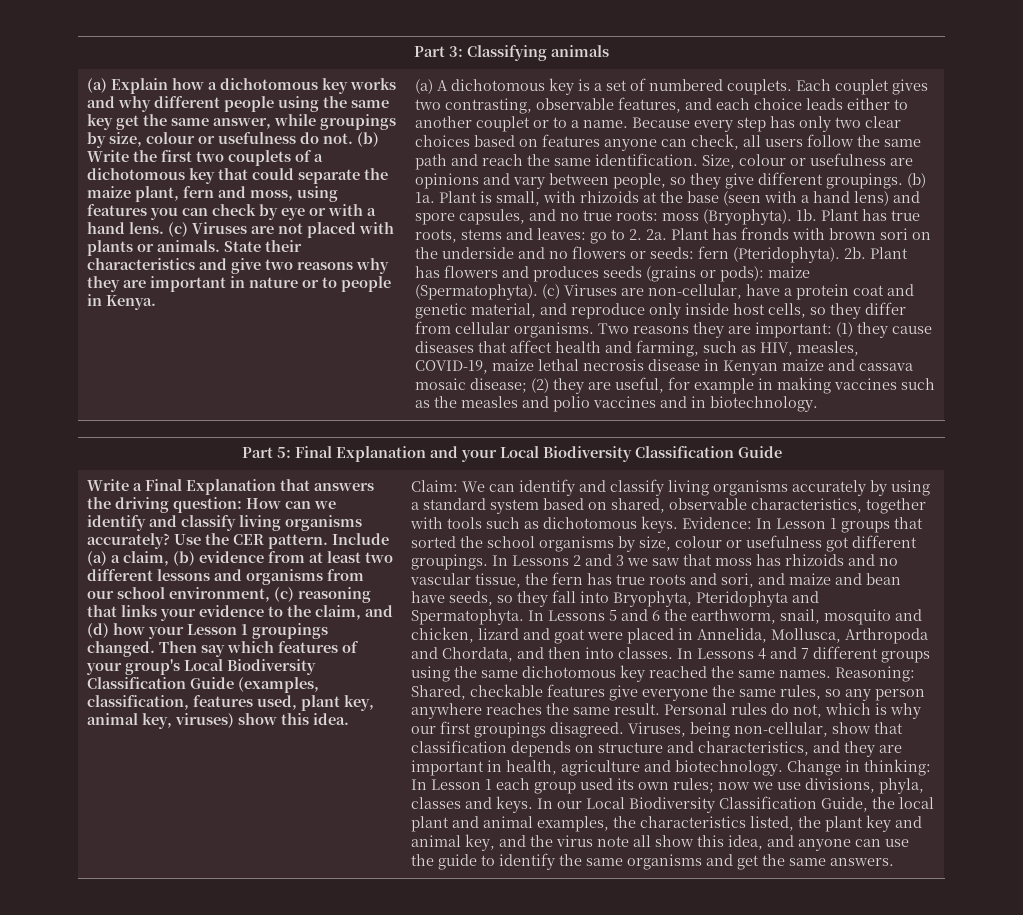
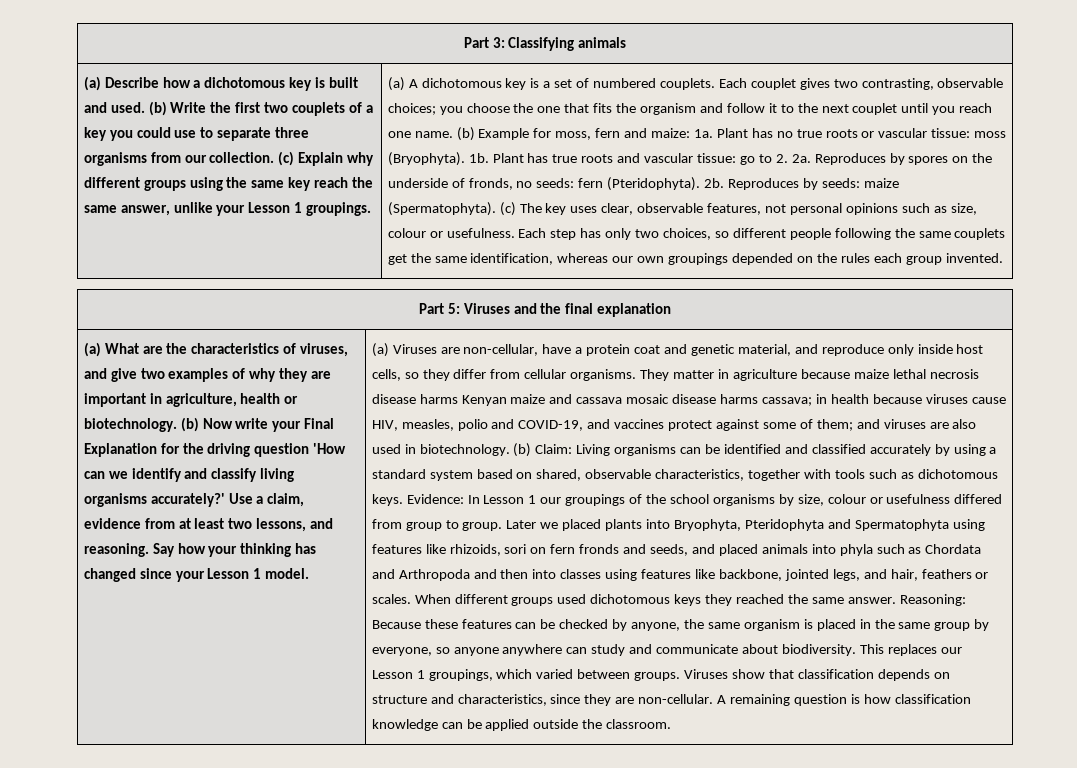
[111,78,169,94] Explain -> [104,77,159,88] Describe
[350,78,397,90] [87,96,390,112] [87,114,397,130] [87,132,354,148] works and why different people using the same key get the same answer, while groupings by size, colour or usefulness do not. -> [315,77,359,88] [83,102,145,113] is built and used.
[87,168,389,184] [87,186,339,202] [87,204,377,220] [87,222,395,238] [87,240,303,256] [87,258,390,274] [87,276,392,292] [87,294,157,310] dichotomous key that could separate the maize plant, fern and moss, using features you can check by eye or with a hand lens. (c) Viruses are not placed with plants or animals. State their characteristics and give two reasons why they are important in nature or to people in Kenya. -> [83,127,310,141] [83,151,375,166] [83,177,374,191] [83,202,372,216] key you could use to separate three organisms from our collection. (c) Explain why different groups using the same key reach the same answer, unlike your Lesson 1 groupings.
[618,97,909,113] [415,116,902,132] [415,134,922,151] [415,153,914,170] [415,172,927,189] [415,191,921,206] [415,209,659,225] features, and each choice leads either to another couplet or to a name. Because every step has only two clear choices based on features anyone can check, all users follow the same path and reach the same identification. Size, colour or usefulness are opinions and vary between people, so they give different groupings. (b) 1a. Plant is small, with rhizoids at the base (seen with a hand lens) and spore capsules, and no true roots: -> [387,103,993,115] [387,127,971,141] choices; you choose the one that fits the organism and follow it to the next couplet until you reach one name. (b) Example for moss, fern and maize: 1a. Plant has no true roots or vascular tissue:
[415,227,932,244] [415,246,909,263] [415,265,811,282] [415,284,561,300] roots, stems and leaves: go to 2. 2a. Plant has fronds with brown sori on the underside and no flowers or seeds: fern (Pteridophyta). 2b. Plant has flowers and produces seeds (grains or pods): maize (Spermatophyta). (c) -> [581,153,993,165] [387,177,899,191] [387,202,977,216] [387,228,1006,240] [387,253,1003,265] [418,303,672,317] [83,342,349,357] [83,368,332,382] [83,393,299,407] [83,417,335,432] [83,443,347,457] [83,468,295,482] [83,493,305,507] [83,518,334,532] [83,543,317,557] [83,568,310,582] [371,343,389,357] roots and vascular tissue: go to 2. 2a. Reproduces by spores on the underside of fronds, no seeds: fern (Pteridophyta). 2b. Reproduces by seeds: maize (Spermatophyta). (c) The key uses clear, observable features, not personal opinions such as size, colour or usefulness. Each step has only two choices, so different people following the same couplets get the same identification, whereas our own groupings depended on the rules each group invented. // Part 5: Viruses and the final explanation // (a) What are the characteristics of viruses, and give two examples of why they are important in agriculture, health or biotechnology. (b) Now write your Final Explanation for the driving question 'How can we identify and classify living organisms accurately?' Use a claim, evidence from at least two lessons, and reasoning. Say how your thinking has changed since your Lesson 1 model. | (a)
[598,322,933,338] [415,340,860,357] [415,360,489,374] Two reasons they are important: (1) they cause diseases that affect health and farming, such as HIV, measles, COVID-19, -> [640,369,850,381] They matter in agriculture because
[704,359,720,371] in -> [419,394,458,404] harms
[470,377,936,394] [415,396,819,412] [241,446,782,462] [87,479,375,495] [87,497,337,513] [87,515,363,531] [87,533,390,549] [87,551,394,566] [87,569,365,585] [87,587,372,603] [87,605,394,621] [87,623,329,639] [87,641,360,657] [86,659,317,675] [87,677,320,693] [87,695,375,711] [87,713,350,729] [411,479,789,496] disease; (2) they are useful, for example in making vaccines such as the measles and polio vaccines and in biotechnology. // Part 5: Final Explanation and your Local Biodiversity Classification Guide // Write a Final Explanation that answers the driving question: How can we identify and classify living organisms accurately? Use the CER pattern. Include (a) a claim, (b) evidence from at least two different lessons and organisms from our school environment, (c) reasoning that links your evidence to the claim, and (d) how your Lesson 1 groupings changed. Then say which features of your group's Local Biodiversity Classification Guide (examples, classification, features used, plant key, animal key, viruses) show this idea. | Claim: We can identify and classify living organisms -> [672,394,1006,406] [371,419,977,431] [371,443,866,457] disease harms cassava; in health because viruses cause HIV, measles, polio and COVID-19, and vaccines protect against some of them; and viruses are also used in biotechnology. (b) Claim: Living organisms can be identified and classified
[841,517,924,533] [411,536,457,548] groups that sorted -> [540,494,643,506] our groupings of
[826,535,918,552] [411,554,899,570] [410,572,902,588] [411,590,820,607] [411,609,923,625] [411,627,929,644] [411,646,931,663] [411,665,916,682] [411,684,926,701] [411,703,922,719] [411,721,829,738] got different groupings. In Lessons 2 and 3 we saw that moss has rhizoids and no vascular tissue, the fern has true roots and sori, and maize and bean have seeds, so they fall into Bryophyta, Pteridophyta and Spermatophyta. In Lessons 5 and 6 the earthworm, snail, mosquito and chicken, lizard and goat were placed in Annelida, Mollusca, Arthropoda and Chordata, and then into classes. In Lessons 4 and 7 different groups using the same dichotomous key reached the same names. Reasoning: Shared, checkable features give everyone the same rules, so any person anywhere reaches the same result. Personal rules do not, which is why our first groupings disagreed. Viruses, being non-cellular, -> [954,494,1003,504] [371,519,985,531] [371,544,982,556] [371,569,989,581] [371,594,966,606] [371,619,990,631] [371,644,962,656] [371,669,729,681] differed from group to group. Later we placed plants into Bryophyta, Pteridophyta and Spermatophyta using features like rhizoids, sori on fern fronds and seeds, and placed animals into phyla such as Chordata and Arthropoda and then into classes using features like backbone, jointed legs, and hair, feathers or scales. When different groups used dichotomous keys they reached the same answer. Reasoning: Because these features can be checked by anyone, the same organism is placed in the same group by everyone, so anyone anywhere can study and communicate about biodiversity. This replaces our Lesson 1 groupings, which varied between groups. Viruses
[813,741,903,757] [411,759,932,776] [411,778,925,794] [411,796,935,813] [411,815,923,832] [411,834,910,851] [411,853,895,870] and they are important in health, agriculture and biotechnology. Change in thinking: In Lesson 1 each group used its own rules; now we use divisions, phyla, classes and keys. In our Local Biodiversity Classification Guide, the local plant and animal examples, the characteristics listed, the plant key and animal key, and the virus note all show this idea, and anyone can use the guide to identify the same organisms and get the same answers. -> [550,694,971,706] [371,719,672,731] since they are non-cellular. A remaining question is how classification knowledge can be applied outside the classroom.

